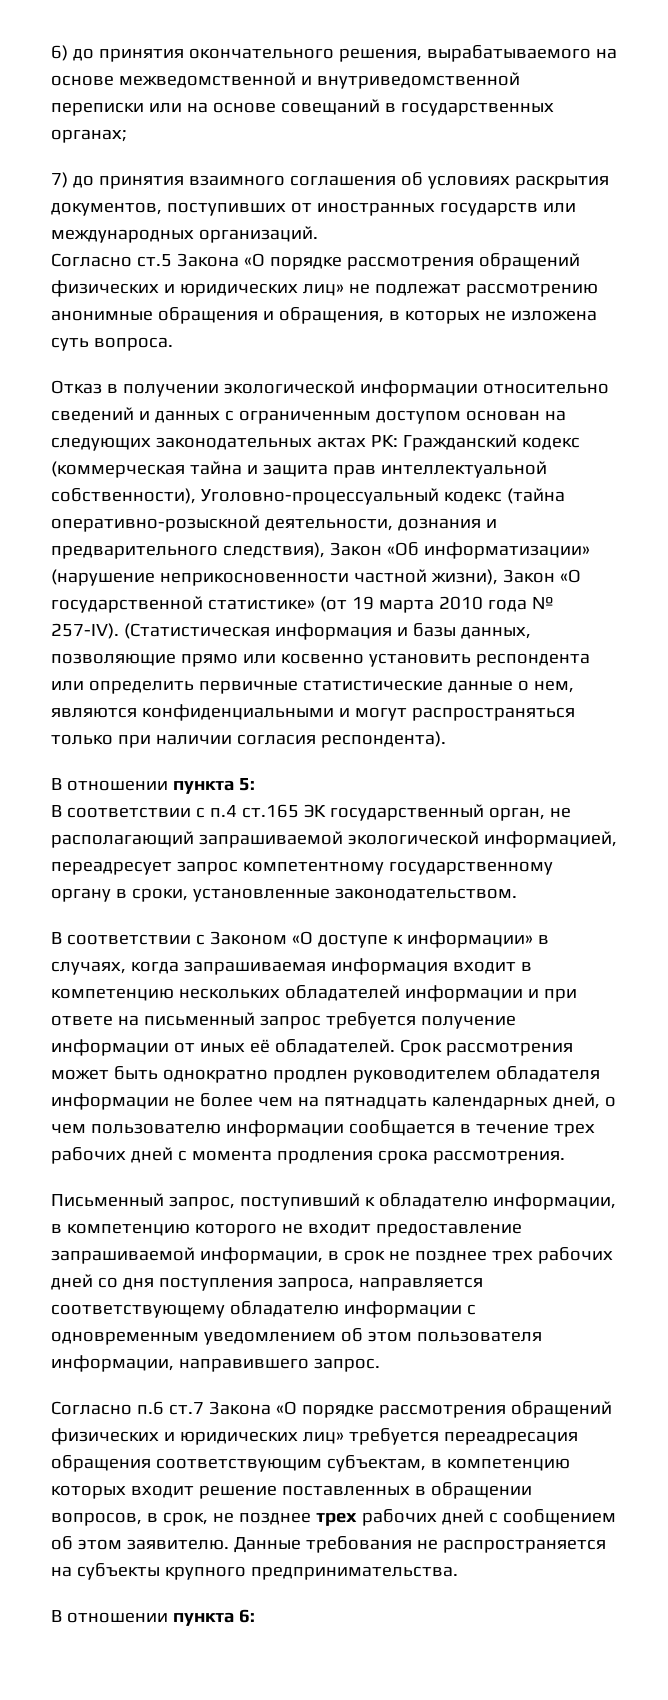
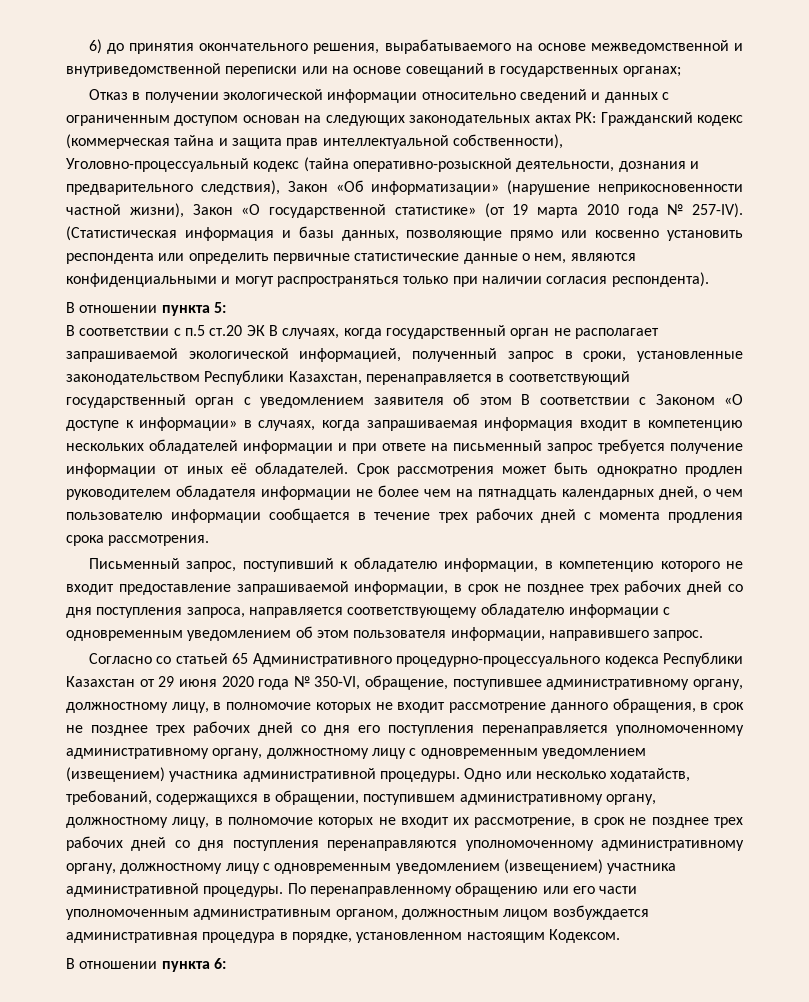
[51,172,609,189] [51,202,576,216] [51,226,318,243] [51,253,580,270] [51,280,598,297] [51,307,597,324] [51,337,173,351] // 7) до принятия взаимного соглашения об условиях раскрытия документов, поступивших от иностранных государств или международных организаций. // Согласно ст.5 Закона «О порядке рассмотрения обращений физических и юридических лиц» не подлежат рассмотрению анонимные обращения и обращения, в которых не изложена суть вопроса. -> (681, 71) none
[209,804,571,821] [51,831,617,848] [51,861,553,875] [51,888,517,902] п.4 ст.165 ЭК государственный орган, не располагающий запрашиваемой экологической информацией, переадресует запрос компетентному государственному органу в сроки, установленные законодательством. // -> [184,325,659,339] [66,348,743,362] [66,370,630,385] [66,393,512,408] п.5 ст.20 ЭК В случаях, когда государственный орган не располагает запрашиваемой экологической информацией, полученный запрос в сроки, установленные законодательством Республики Казахстан, перенаправляется в соответствующий государственный орган с уведомлением заявителя об этом
[136,1401,612,1418] [51,1428,578,1445] [51,1455,570,1472] [51,1482,532,1499] [51,1509,616,1526] [51,1536,606,1553] [51,1563,458,1580] п.6 ст.7 Закона «О порядке рассмотрения обращений физических и юридических лиц» требуется переадресация обращения соответствующим субъектам, в компетенцию которых входит решение поставленных в обращении вопросов, в срок, не позднее трех рабочих дней с сообщением об этом заявителю. Данные требования не распространяется на субъекты крупного предпринимательства. -> [156,652,743,667] [66,675,743,690] [66,698,745,713] [66,721,744,736] [66,748,646,759] [66,767,691,782] [66,790,656,805] [66,817,743,828] [66,836,744,851] [66,859,677,874] [66,882,638,897] [66,905,649,920] [66,929,620,943] со статьей 65 Административного процедурно-процессуального кодекса Республики Казахстан от 29 июня 2020 года № 350-VI, обращение, поступившее административному органу, должностному лицу, в полномочие которых не входит рассмотрение данного обращения, в срок не позднее трех рабочих дней со дня его поступления перенаправляется уполномоченному административному органу, должностному лицу с одновременным уведомлением (извещением) участника административной процедуры. Одно или несколько ходатайств, требований, содержащихся в обращении, поступившем административному органу, должностному лицу, в полномочие которых не входит их рассмотрение, в срок не позднее трех рабочих дней со дня поступления перенаправляются уполномоченному административному органу, должностному лицу с одновременным уведомлением (извещением) участника административной процедуры. По перенаправленному обращению или его части уполномоченным административным органом, должностным лицом возбуждается административная процедура в порядке, установленном настоящим Кодексом.

